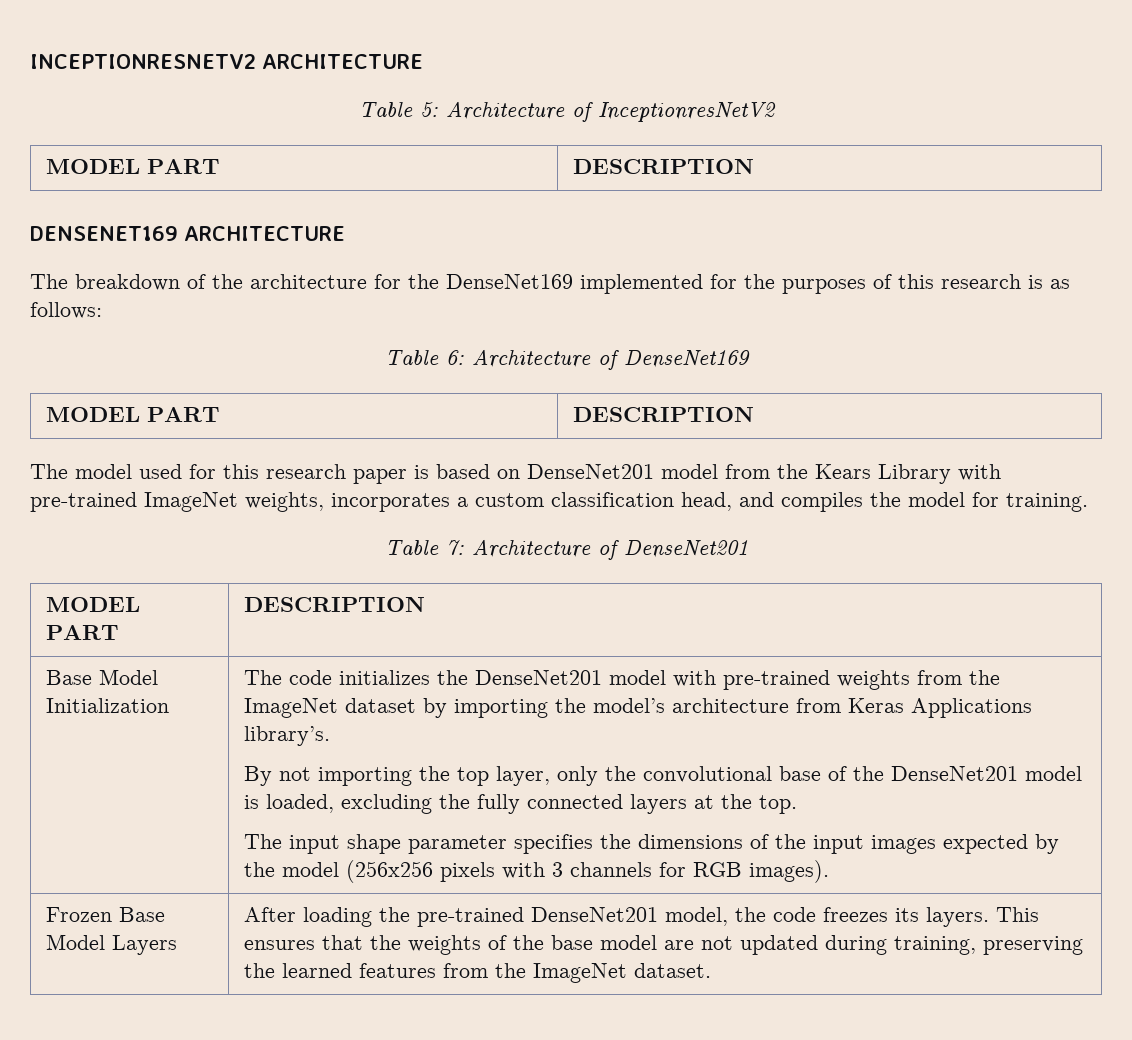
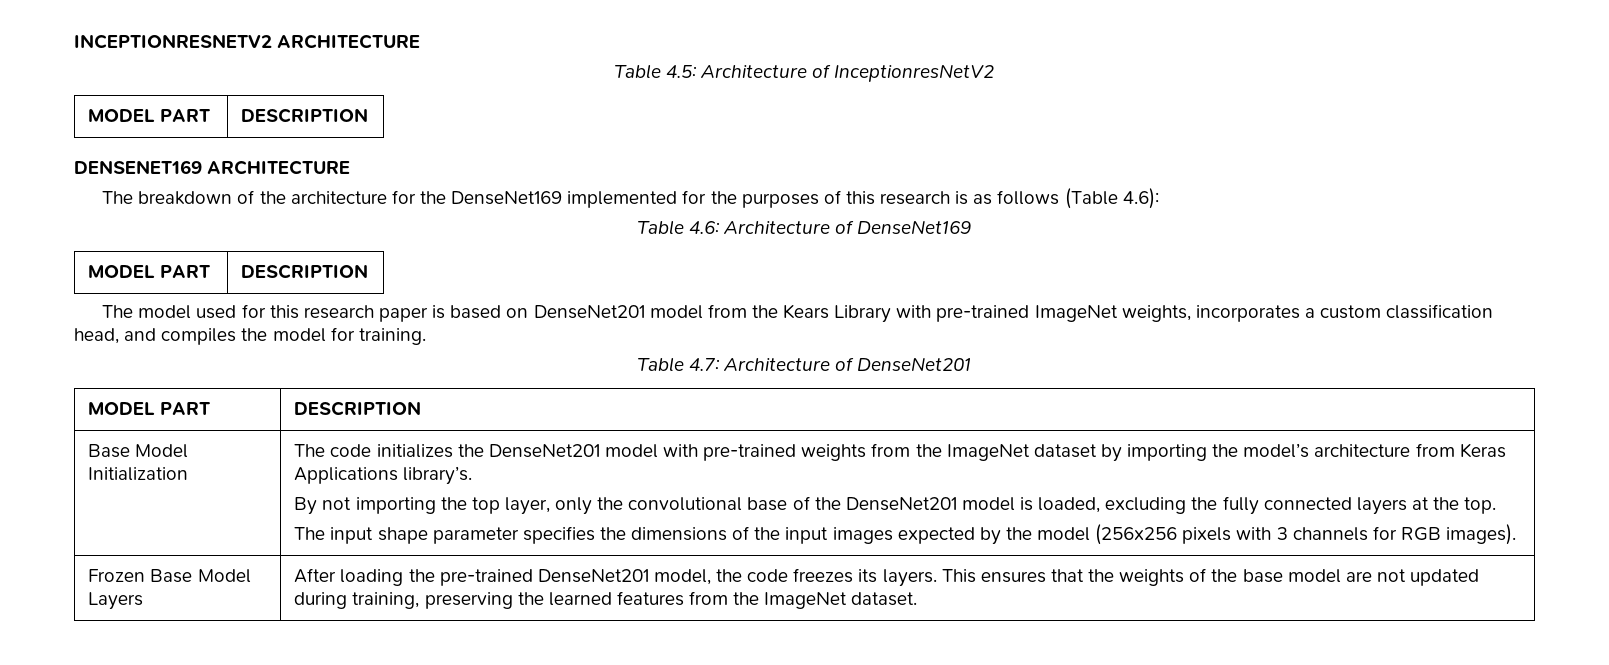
[419,102,438,117] 5: -> [665,65,697,78] 4.5:
[30,302,102,319] [384,350,464,366] follows: // Table 6: -> [997,188,1159,209] [637,220,720,235] follows (Table 4.6): // Table 4.6:
[445,540,464,555] 7: -> [688,358,720,371] 4.7:

